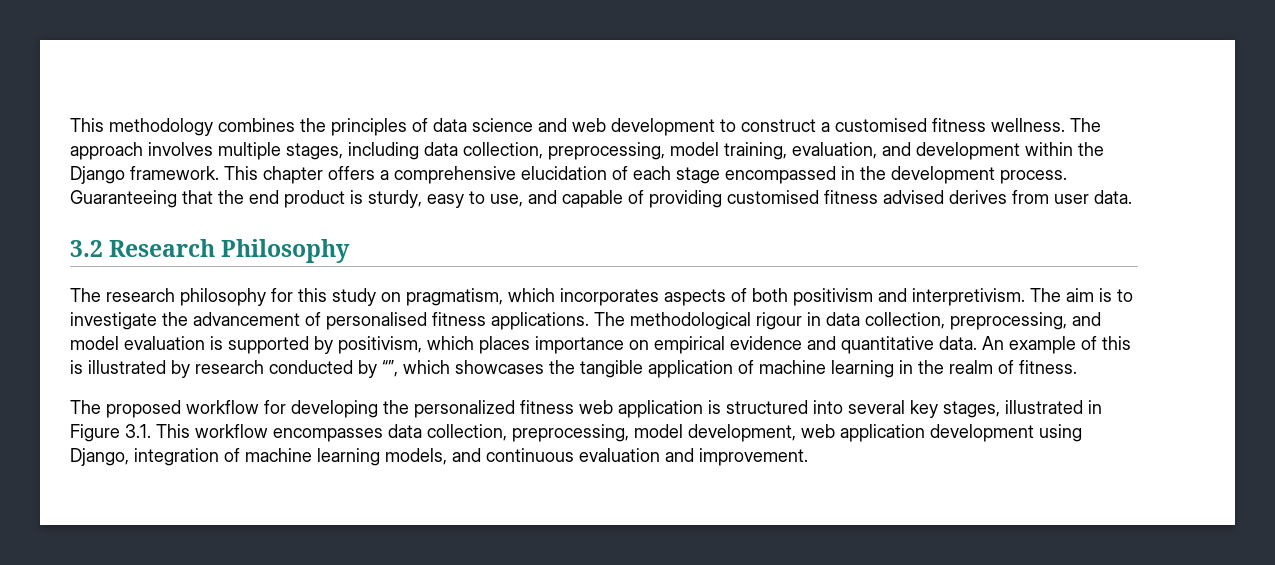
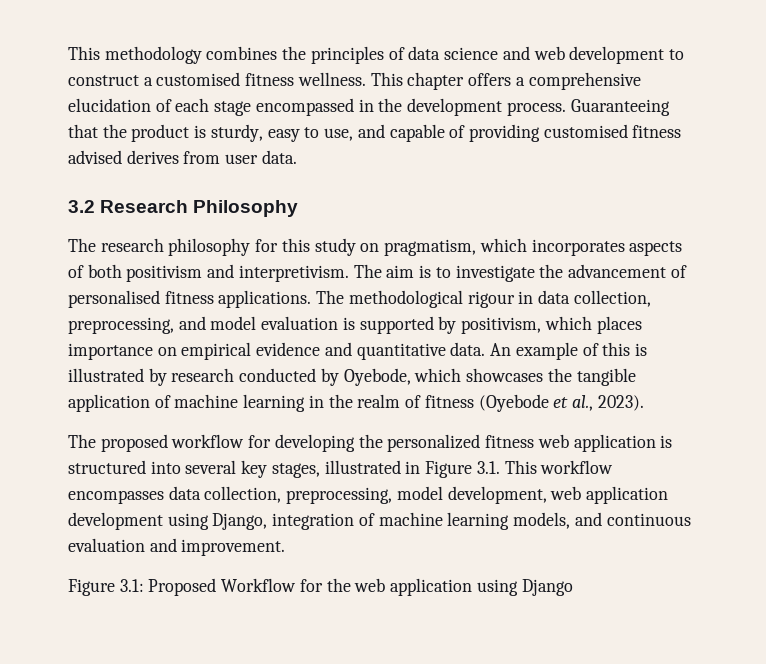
[1070,118,1101,132] [70,142,1104,160] [70,166,219,184] The approach involves multiple stages, including data collection, preprocessing, model training, evaluation, and development within the Django framework. -> (366, 79) none
[249,190,279,204] end -> (127, 131) none
[382,360,398,377] “”, -> [343,368,411,386] Oyebode,
[1019,360,1077,374] fitness. -> [424,394,644,412] fitness (Oyebode et al., 2023).
(808, 457) none -> [68,578,573,596] // Figure 3.1: Proposed Workflow for the web application using Django

